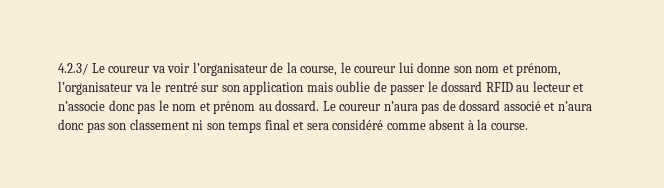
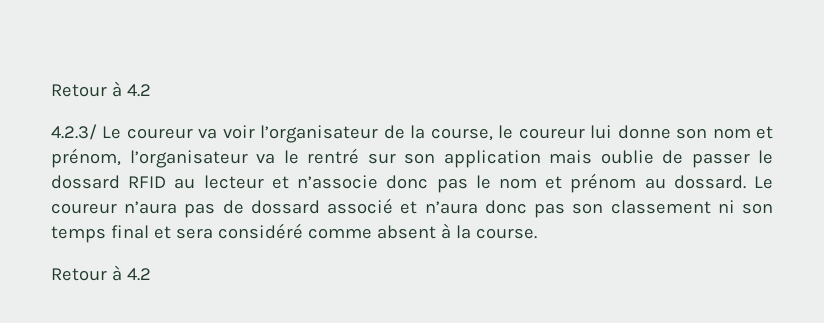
(58, 69) none -> [51,81,151,97] Retour à 4.2 //
(528, 126) none -> [51,265,151,281] // Retour à 4.2

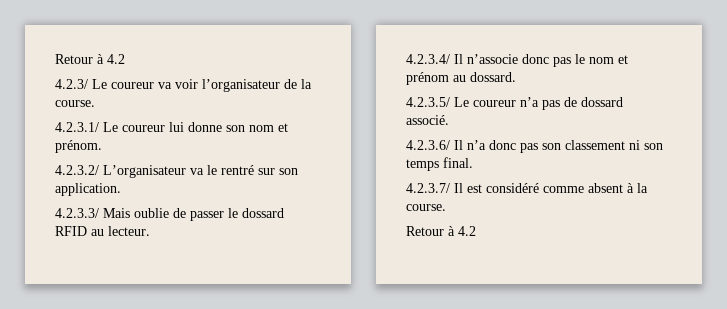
[430,125,514,141] course, le -> [55,100,95,107] [55,122,118,132] course. // 4.2.3.1/ Le
[51,148,248,168] prénom, l’organisateur -> [55,140,102,153] [55,165,186,178] prénom. // 4.2.3.2/ L’organisateur
[443,150,592,168] application mais -> [55,183,121,196] [55,208,130,218] application. // 4.2.3.3/ Mais
[203,175,289,189] lecteur et -> [108,226,150,236] [406,54,463,64] lecteur. // 4.2.3.4/ Il
[753,176,773,189] [51,201,178,214] Le coureur n’aura -> [406,97,539,107] // 4.2.3.5/ Le coureur n’a
[327,198,478,214] associé et n’aura -> [406,115,449,125] [406,140,486,150] associé. // 4.2.3.6/ Il n’a
[110,225,213,239] final et sera -> [443,157,473,168] [406,183,482,193] final. // 4.2.3.7/ Il est

